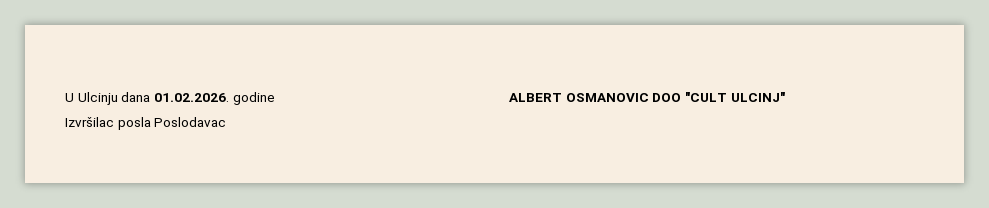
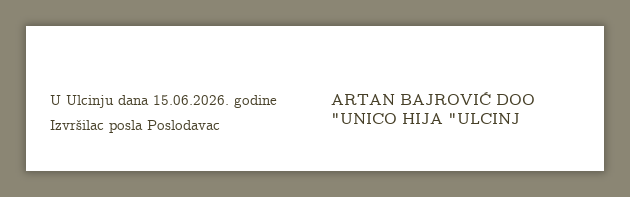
[153,93,229,102] 01.02.2026. -> [153,95,229,105] 15.06.2026.
[509,92,785,102] ALBERT OSMANOVIC DOO "CULT ULCINJ" -> [331,92,535,105] [331,113,520,124] ARTAN BAJROVIĆ DOO "UNICO HIJA "ULCINJ

